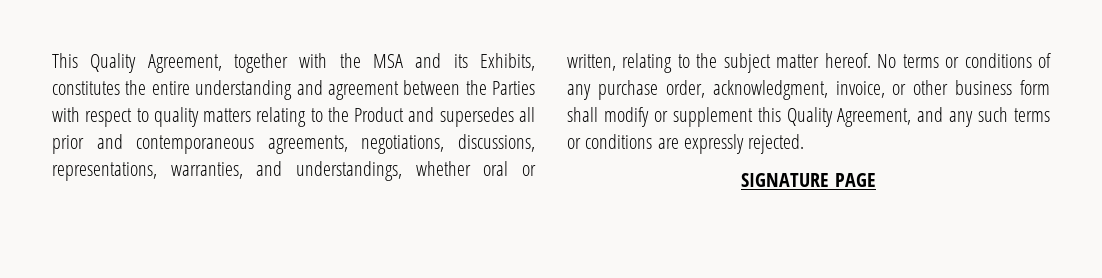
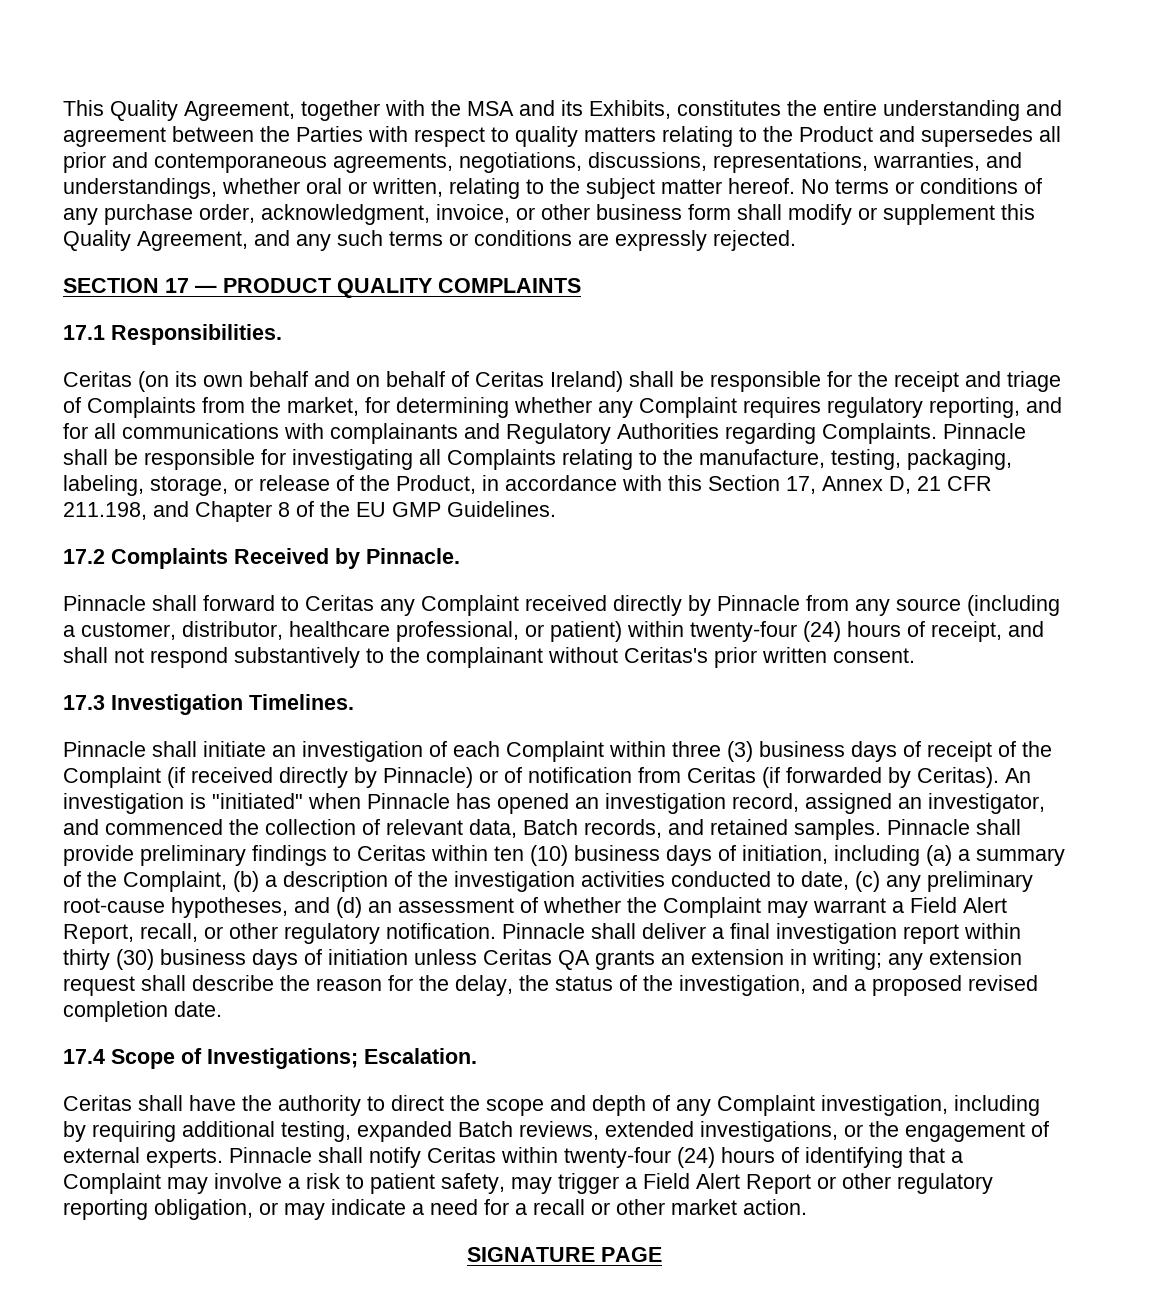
(805, 144) none -> [63,278,581,298] [63,324,282,345] [63,371,1061,392] [63,397,1062,418] [63,423,1026,444] [63,449,1012,470] [63,475,992,496] [63,501,556,522] [63,548,460,569] [63,595,1060,616] [63,621,1044,642] [63,647,915,668] [63,694,354,715] [63,741,1052,762] [63,767,1031,788] [63,793,1045,814] [63,819,1021,840] [63,845,1065,866] [63,871,1033,892] [63,897,1007,918] [63,923,1021,944] [63,949,1022,970] [63,975,1038,996] [63,1001,222,1022] [63,1048,477,1069] [63,1095,1040,1116] [63,1121,1049,1142] [63,1147,963,1168] [63,1173,993,1194] [63,1199,807,1220] // SECTION 17 — PRODUCT QUALITY COMPLAINTS // 17.1 Responsibilities. // Ceritas (on its own behalf and on behalf of Ceritas Ireland) shall be responsible for the receipt and triage of Complaints from the market, for determining whether any Complaint requires regulatory reporting, and for all communications with complainants and Regulatory Authorities regarding Complaints. Pinnacle shall be responsible for investigating all Complaints relating to the manufacture, testing, packaging, labeling, storage, or release of the Product, in accordance with this Section 17, Annex D, 21 CFR 211.198, and Chapter 8 of the EU GMP Guidelines. // 17.2 Complaints Received by Pinnacle. // Pinnacle shall forward to Ceritas any Complaint received directly by Pinnacle from any source (including a customer, distributor, healthcare professional, or patient) within twenty-four (24) hours of receipt, and shall not respond substantively to the complainant without Ceritas's prior written consent. // 17.3 Investigation Timelines. // Pinnacle shall initiate an investigation of each Complaint within three (3) business days of receipt of the Complaint (if received directly by Pinnacle) or of notification from Ceritas (if forwarded by Ceritas). An investigation is "initiated" when Pinnacle has opened an investigation record, assigned an investigator, and commenced the collection of relevant data, Batch records, and retained samples. Pinnacle shall provide preliminary findings to Ceritas within ten (10) business days of initiation, including (a) a summary of the Complaint, (b) a description of the investigation activities conducted to date, (c) any preliminary root-cause hypotheses, and (d) an assessment of whether the Complaint may warrant a Field Alert Report, recall, or other regulatory notification. Pinnacle shall deliver a final investigation report within thirty (30) business days of initiation unless Ceritas QA grants an extension in writing; any extension request shall describe the reason for the delay, the status of the investigation, and a proposed revised completion date. // 17.4 Scope of Investigations; Escalation. // Ceritas shall have the authority to direct the scope and depth of any Complaint investigation, including by requiring additional testing, expanded Batch reviews, extended investigations, or the engagement of external experts. Pinnacle shall notify Ceritas within twenty-four (24) hours of identifying that a Complaint may involve a risk to patient safety, may trigger a Field Alert Report or other regulatory reporting obligation, or may indicate a need for a recall or other market action.

